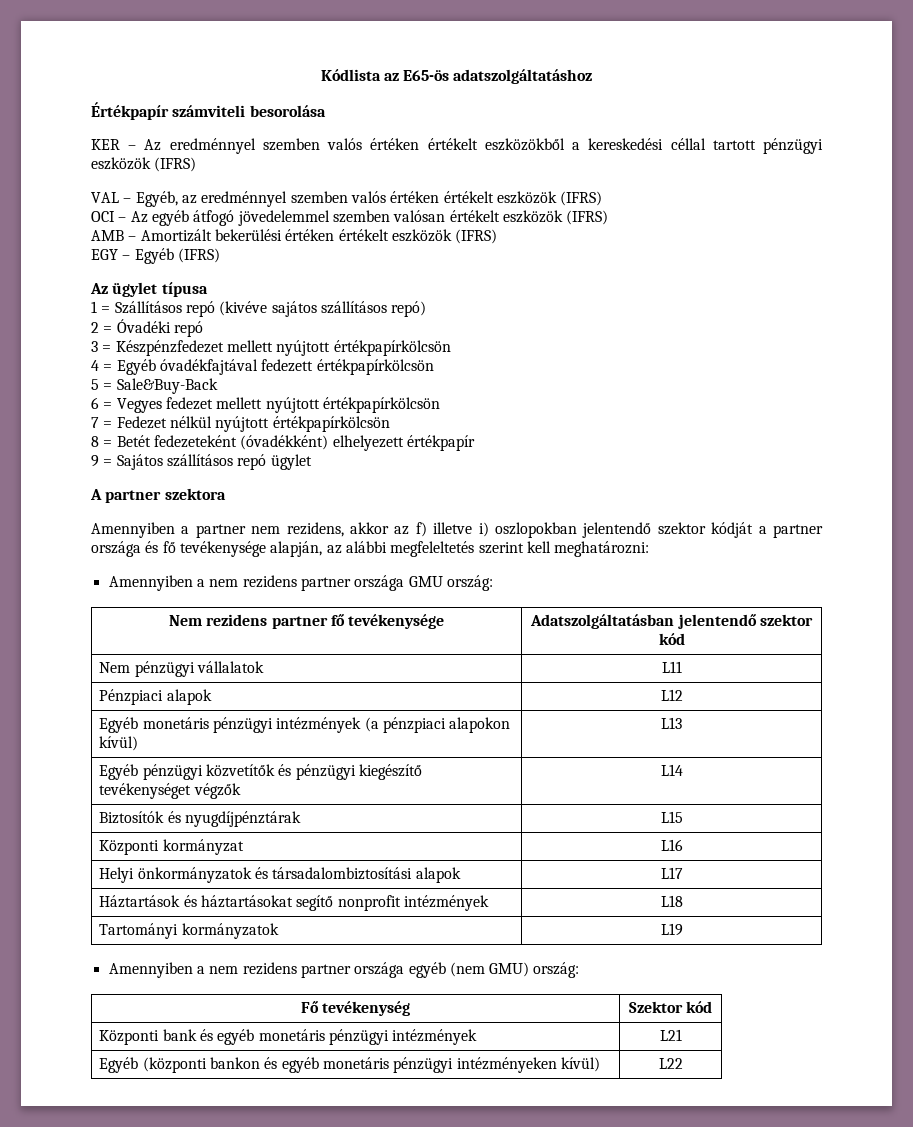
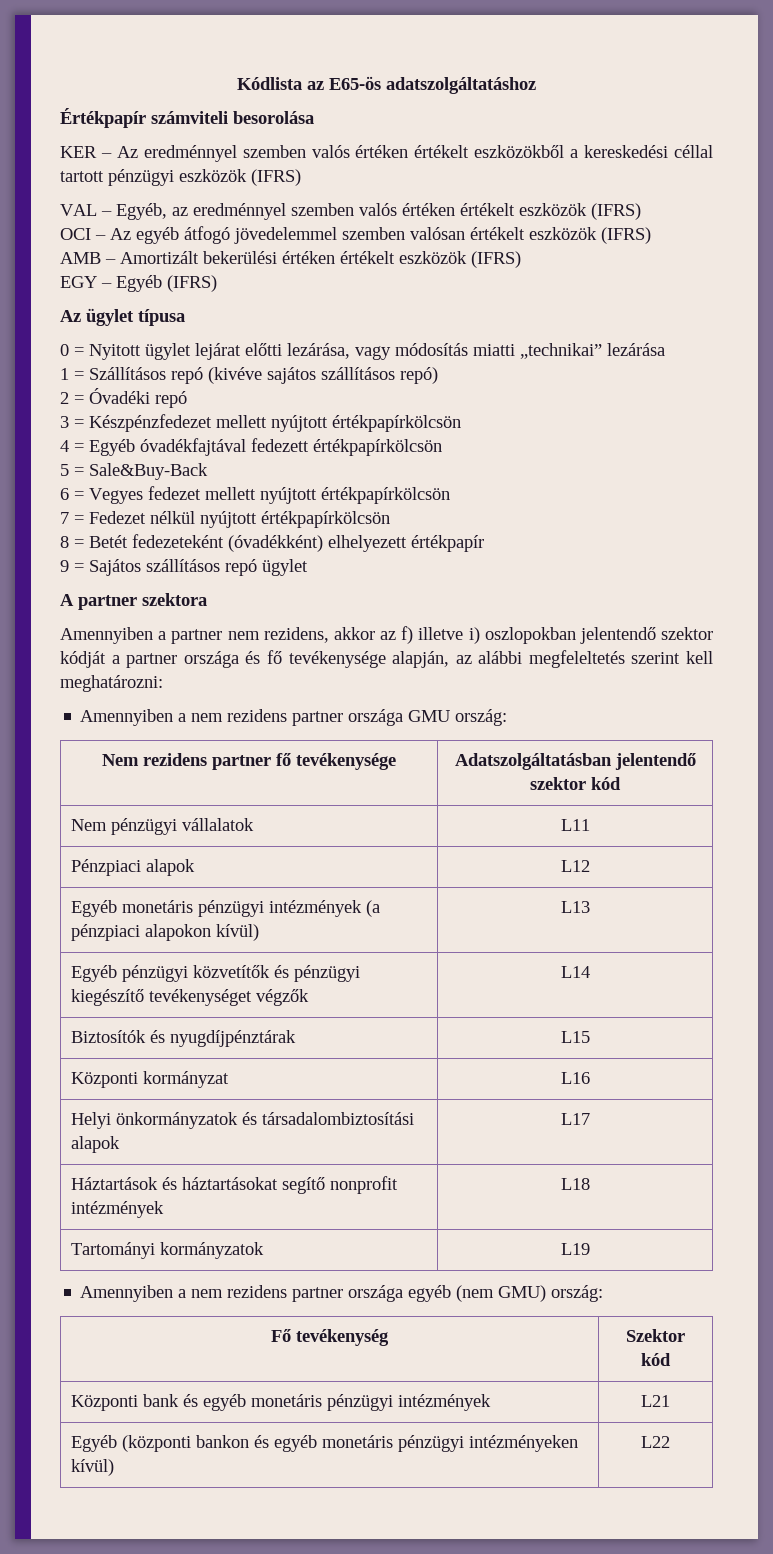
(208, 289) none -> [60,343,665,360] // 0 = Nyitott ügylet lejárat előtti lezárása, vagy módosítás miatti „technikai” lezárása

